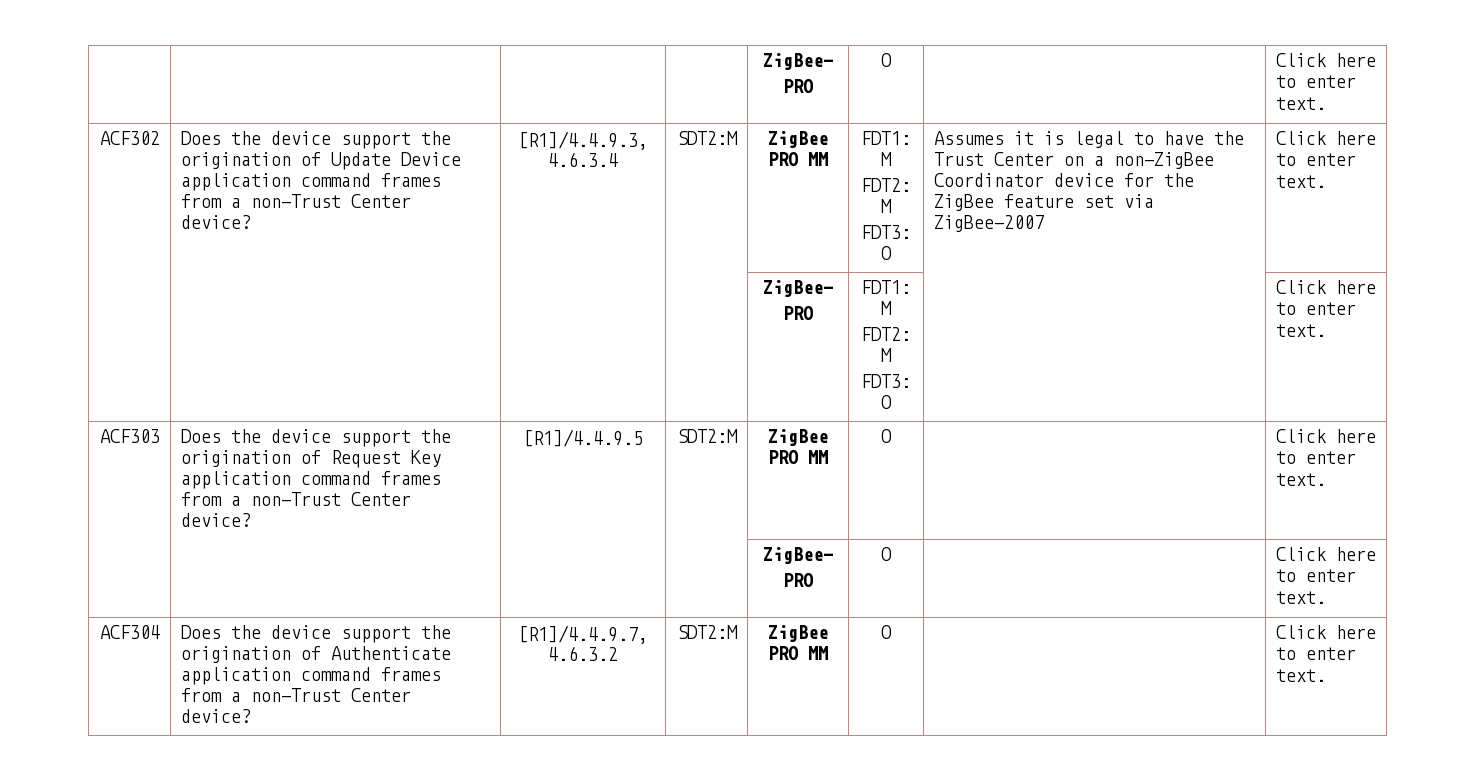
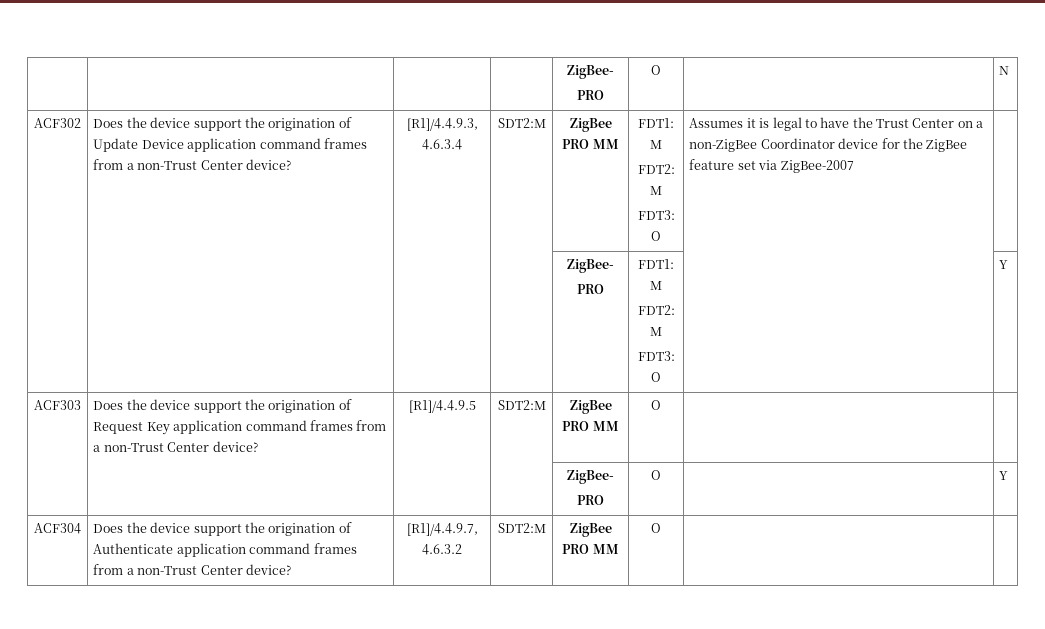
[763,53,833,70] [783,79,813,93] [881,53,892,67] [1275,53,1376,67] [1275,75,1356,88] [1275,97,1326,110] | | | | ZigBee- // PRO | O | | Click here to enter text. -> [567,65,614,79] [577,90,604,100] [651,65,661,75] [999,66,1010,75] | | | | ZigBee- // PRO | O | | N
[1275,131,1376,145] [1275,153,1356,166] [1275,175,1326,188] Click here to enter text. -> (854, 166) none
[1275,280,1376,294] [1275,302,1356,315] [1275,324,1326,337] Click here to enter text. -> [999,260,1009,269] Y
[1275,429,1376,443] [1275,451,1356,464] [1275,473,1326,486] [763,547,833,564] [783,573,813,587] [881,547,892,561] [1275,547,1376,561] [1275,569,1356,582] [1275,591,1326,604] Click here to enter text. // | | | | ZigBee- // PRO | O | | Click here to enter text. -> [567,470,614,484] [577,495,604,505] [651,470,661,480] [999,471,1009,480] // | | | | ZigBee- // PRO | O | | Y
[1275,625,1376,639] [1275,647,1356,660] [1275,669,1326,682] Click here to enter text. -> (661, 528) none

